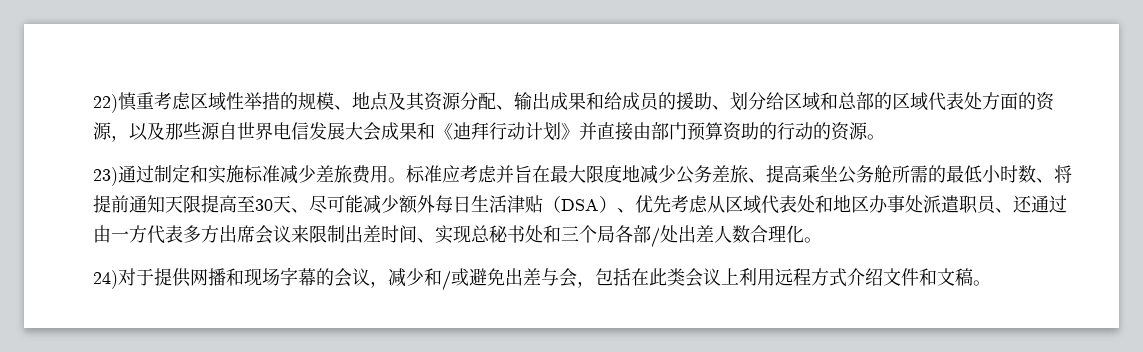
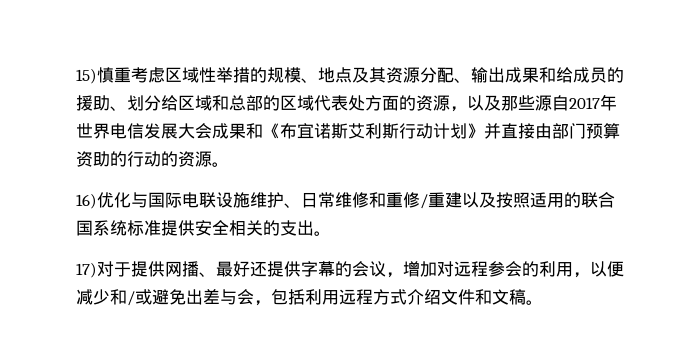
[93,94,119,113] 22) -> [75,68,97,84] 15)
(238, 131) none -> [568,94,617,111] 2017年
[453,122,490,140] 迪拜 -> [279,123,399,139] 布宜诺斯艾利斯
[93,164,1073,186] [93,195,1068,214] [93,225,823,248] [93,270,119,289] 23)通过制定和实施标准减少差旅费用。标准应考虑并旨在最大限度地减少公务差旅、提高乘坐公务舱所需的最低小时数、将提前通知天限提高至30天、尽可能减少额外每日生活津贴（DSA）、优先考虑从区域代表处和地区办事处派遣职员、还通过由一方代表多方出席会议来限制出差时间、实现总秘书处和三个局各部/处出差人数合理化。 // 24) -> [75,192,615,209] [75,220,331,236] [75,262,97,278] 16)优化与国际电联设施维护、日常维修和重修/重建以及按照适用的联合国系统标准提供安全相关的支出。 // 17)
[226,267,389,288] 和现场字幕的会议， -> [198,261,624,278] 、最好还提供字幕的会议，增加对远程参会的利用，以便
[631,268,740,287] 在此类会议上 -> (305, 297) none

